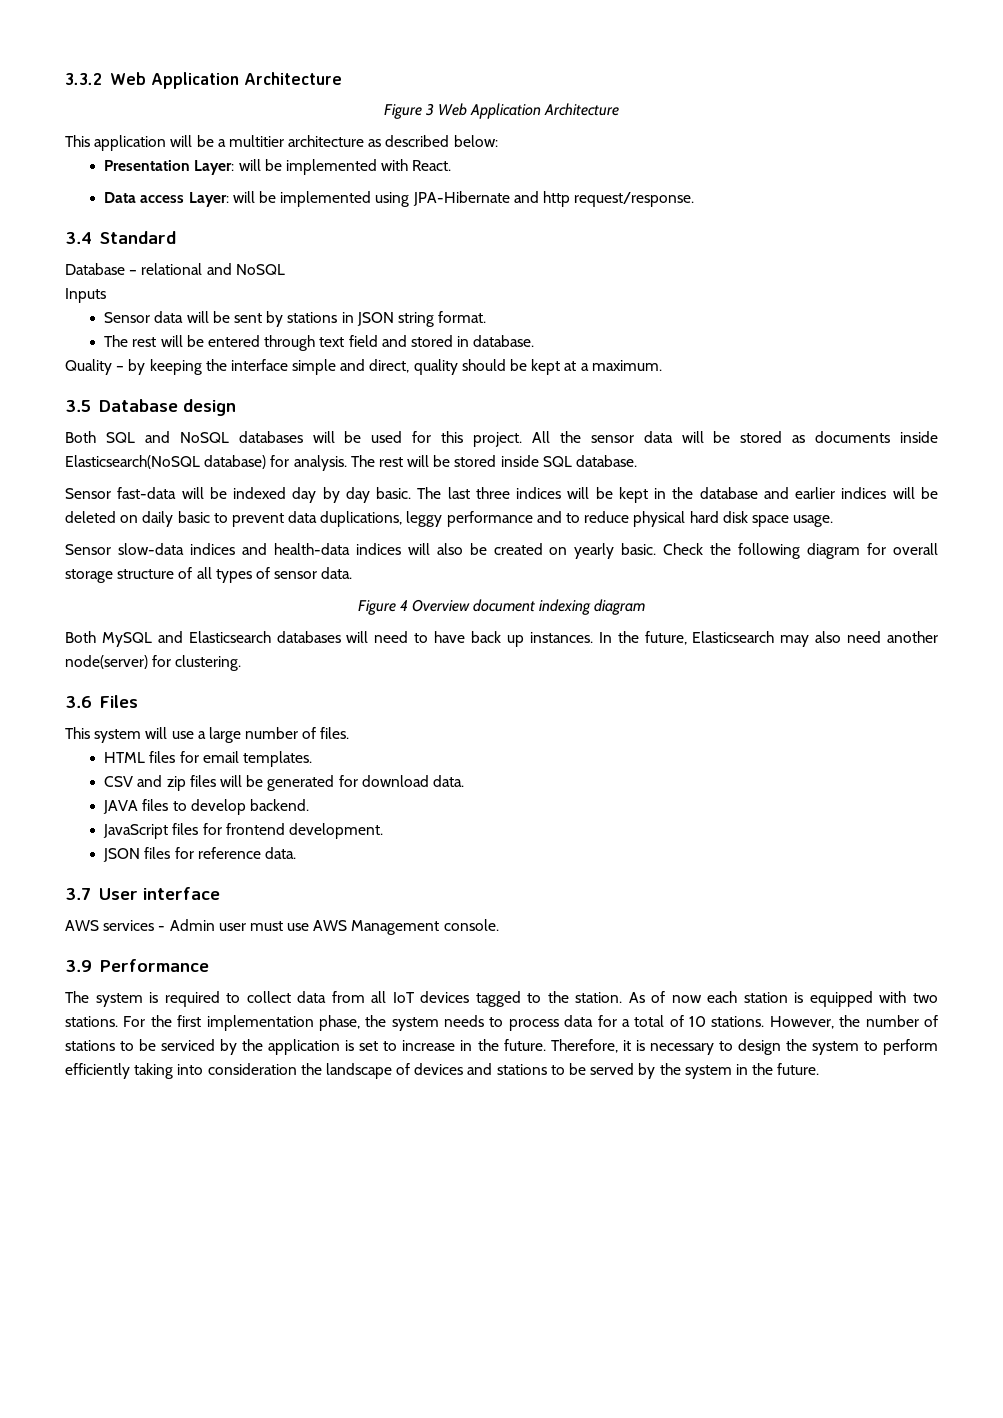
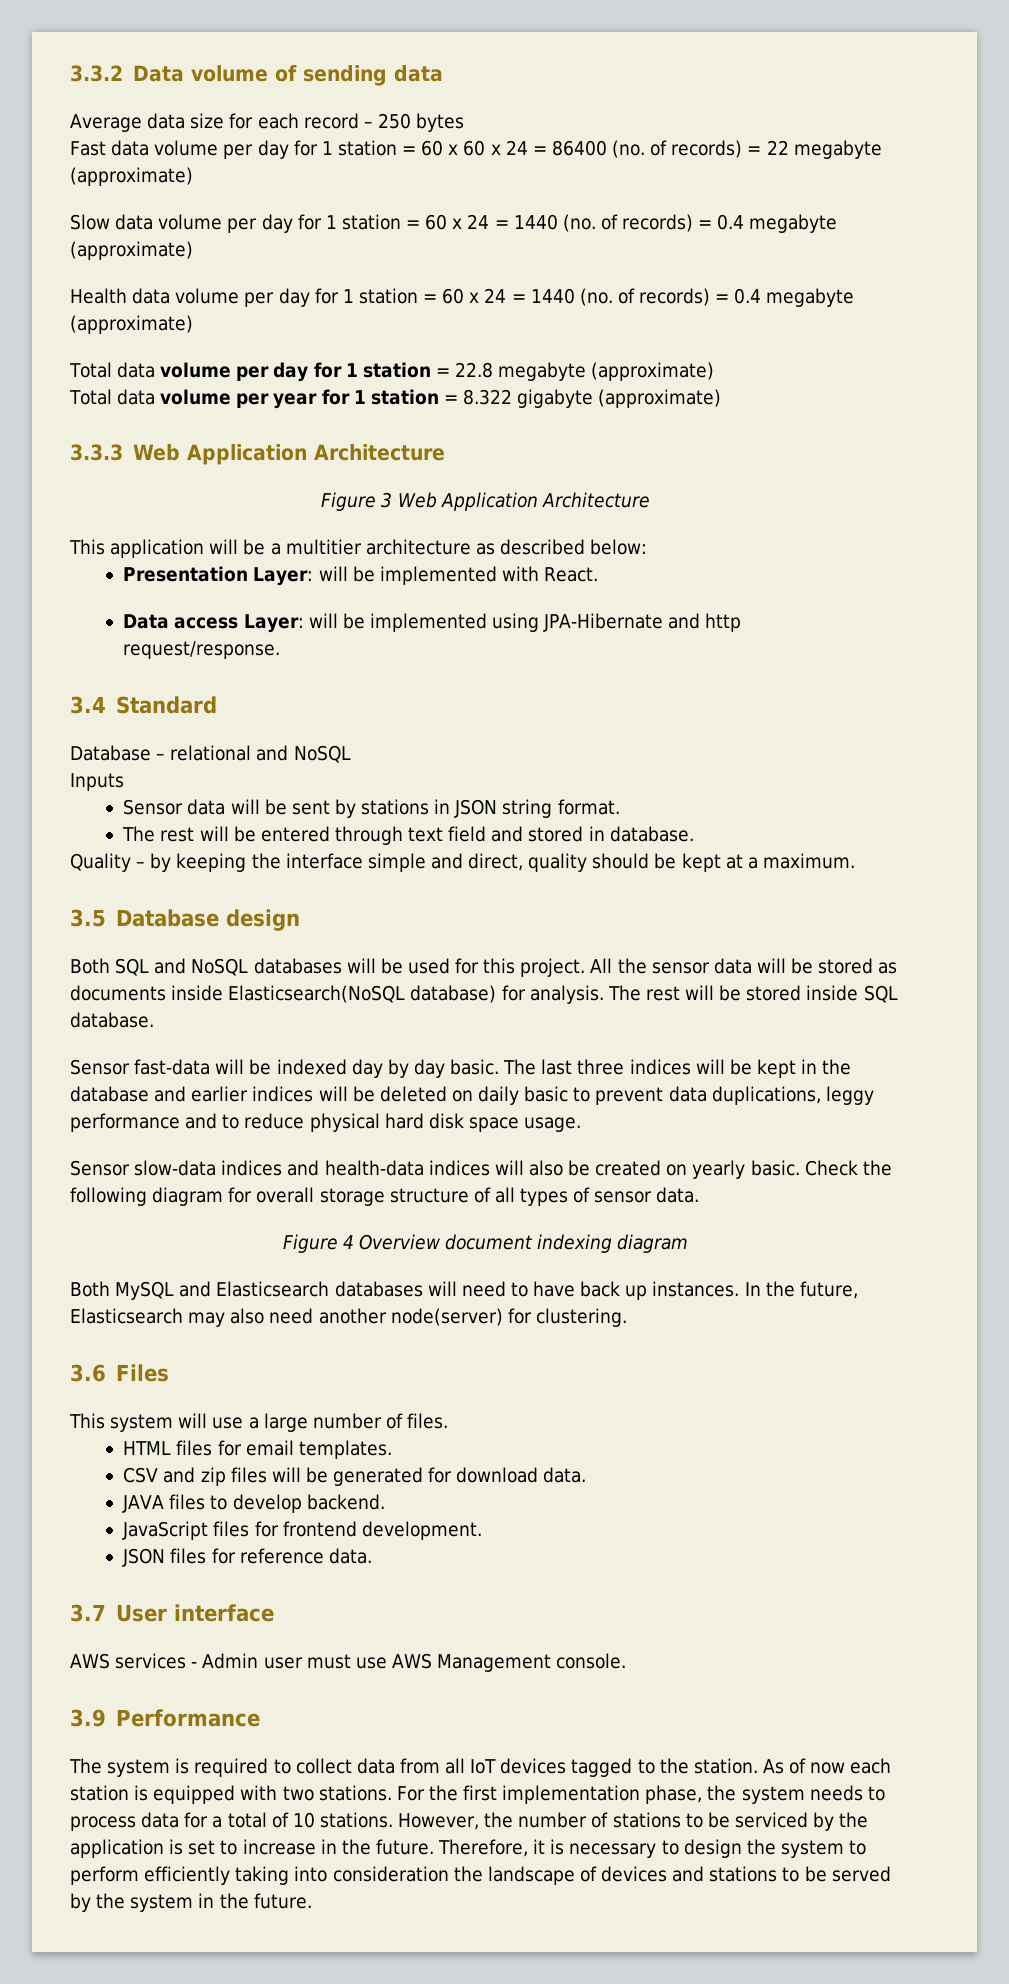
(102, 79) none -> [132,65,443,86] [70,113,465,132] [70,140,882,159] [70,167,193,186] [70,214,838,233] [70,241,193,260] [70,288,855,307] [70,315,193,334] [69,362,715,382] [69,389,722,409] [70,444,123,461] Data volume of sending data // Average data size for each record – 250 bytes // Fast data volume per day for 1 station = 60 x 60 x 24 = 86400 (no. of records) = 22 megabyte (approximate) // Slow data volume per day for 1 station = 60 x 24 = 1440 (no. of records) = 0.4 megabyte (approximate) // Health data volume per day for 1 station = 60 x 24 = 1440 (no. of records) = 0.4 megabyte (approximate) // Total data volume per day for 1 station = 22.8 megabyte (approximate) // Total data volume per year for 1 station = 8.322 gigabyte (approximate) // 3.3.3

